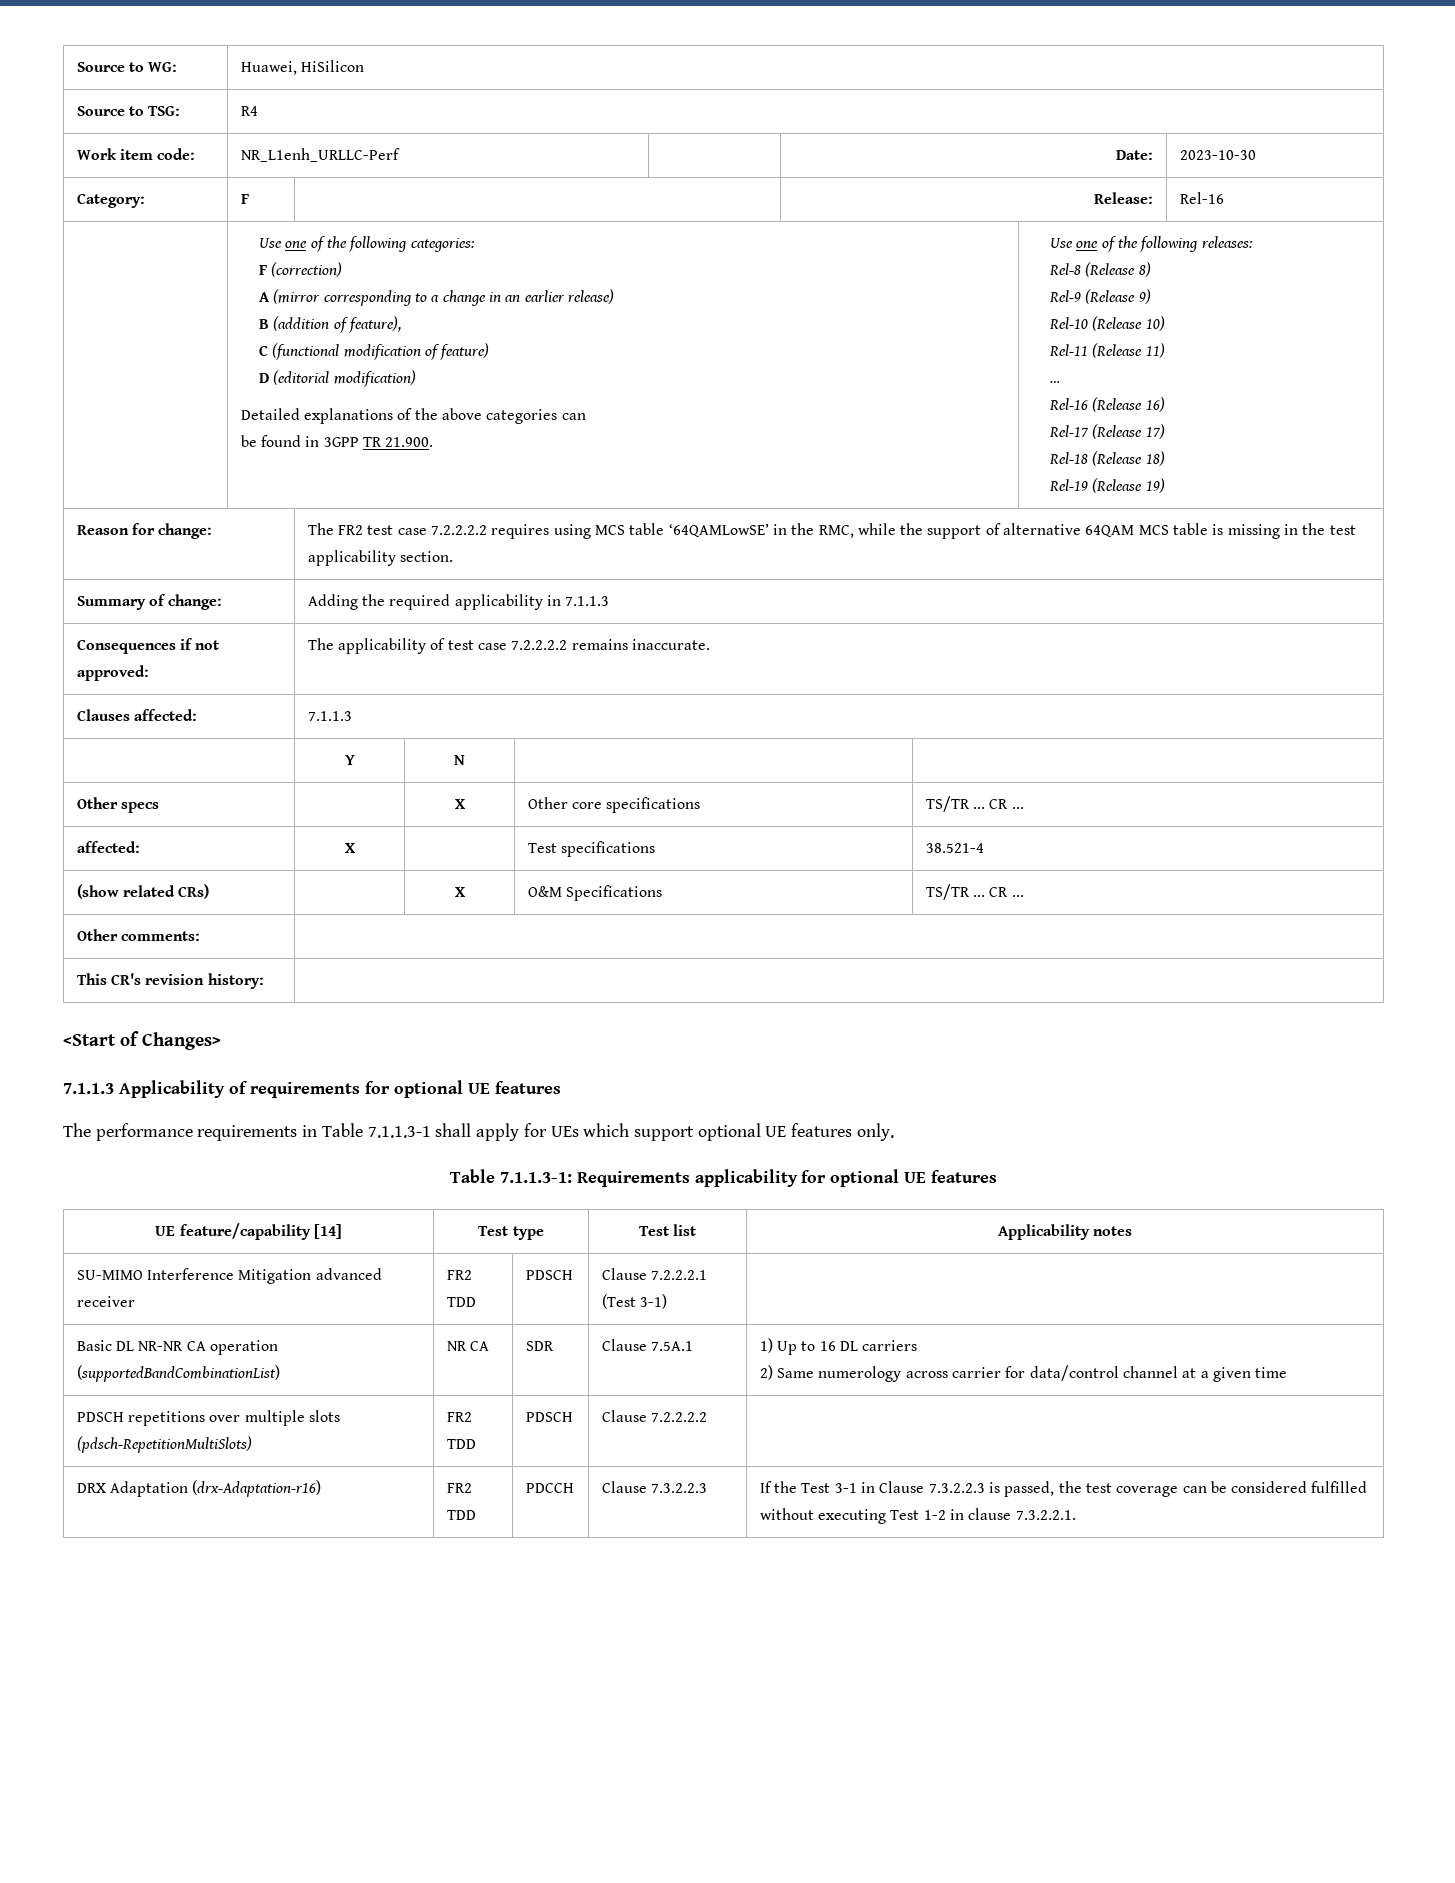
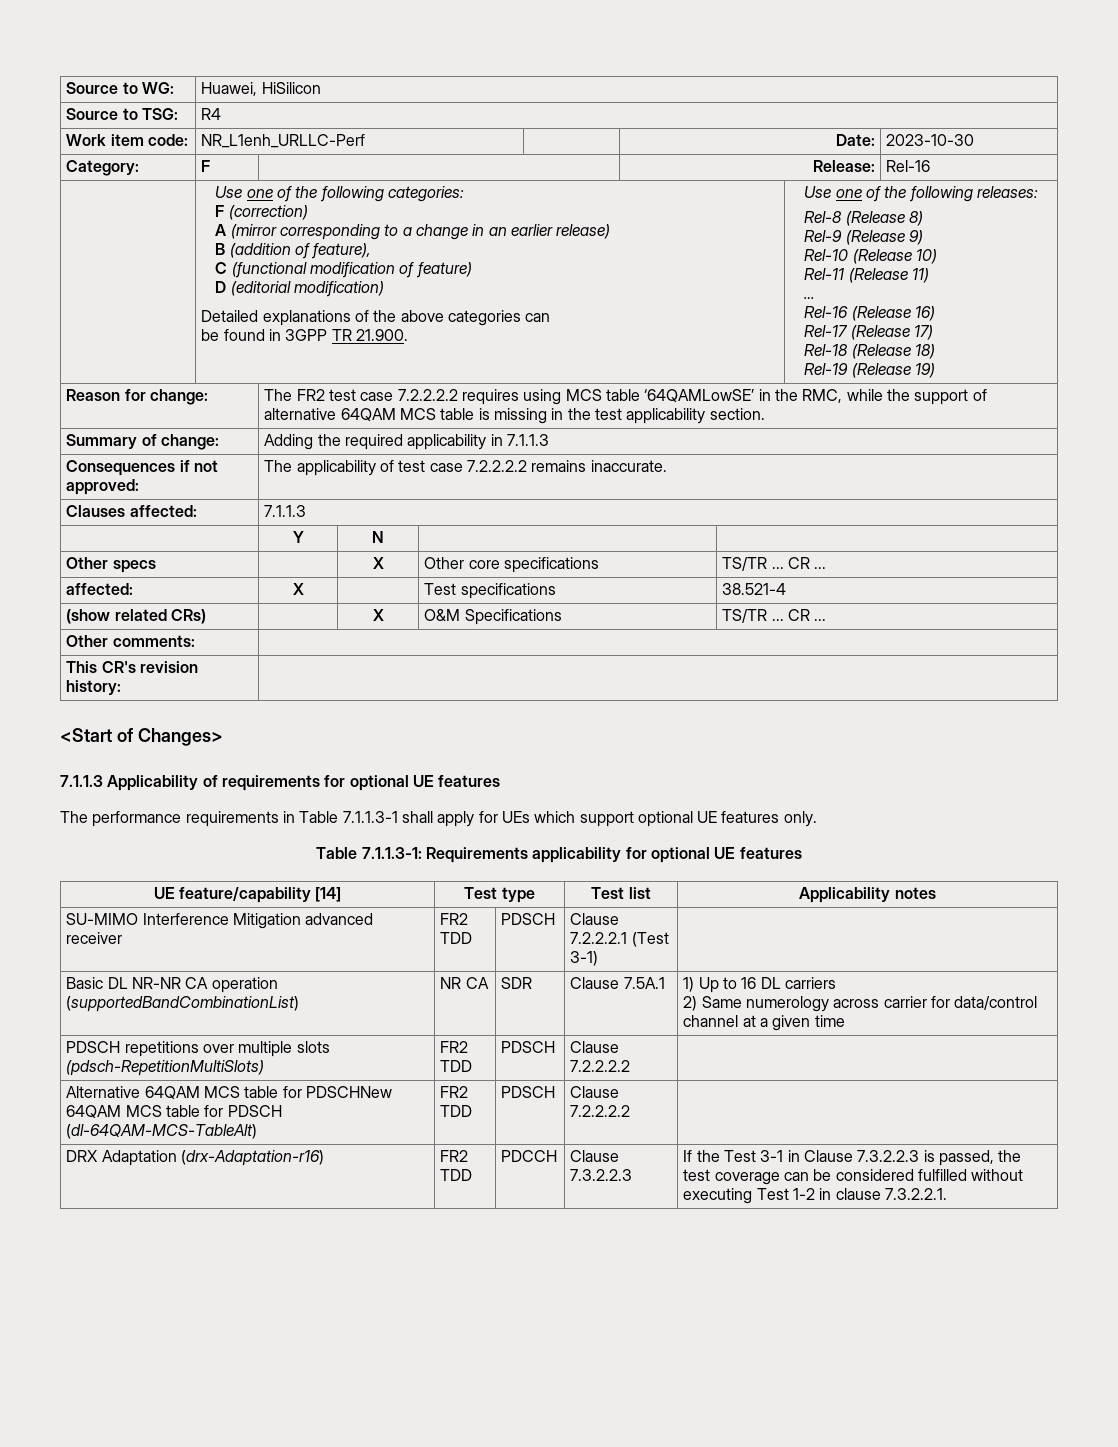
(708, 1417) none -> [66,1086,393,1099] [66,1105,282,1118] [66,1124,258,1139] [440,1086,469,1098] [440,1105,473,1117] [501,1086,556,1098] [570,1086,620,1098] [570,1105,631,1117] // Alternative 64QAM MCS table for PDSCHNew 64QAM MCS table for PDSCH (dl-64QAM-MCS-TableAlt) | FR2 TDD | PDSCH | Clause 7.2.2.2.2 |

